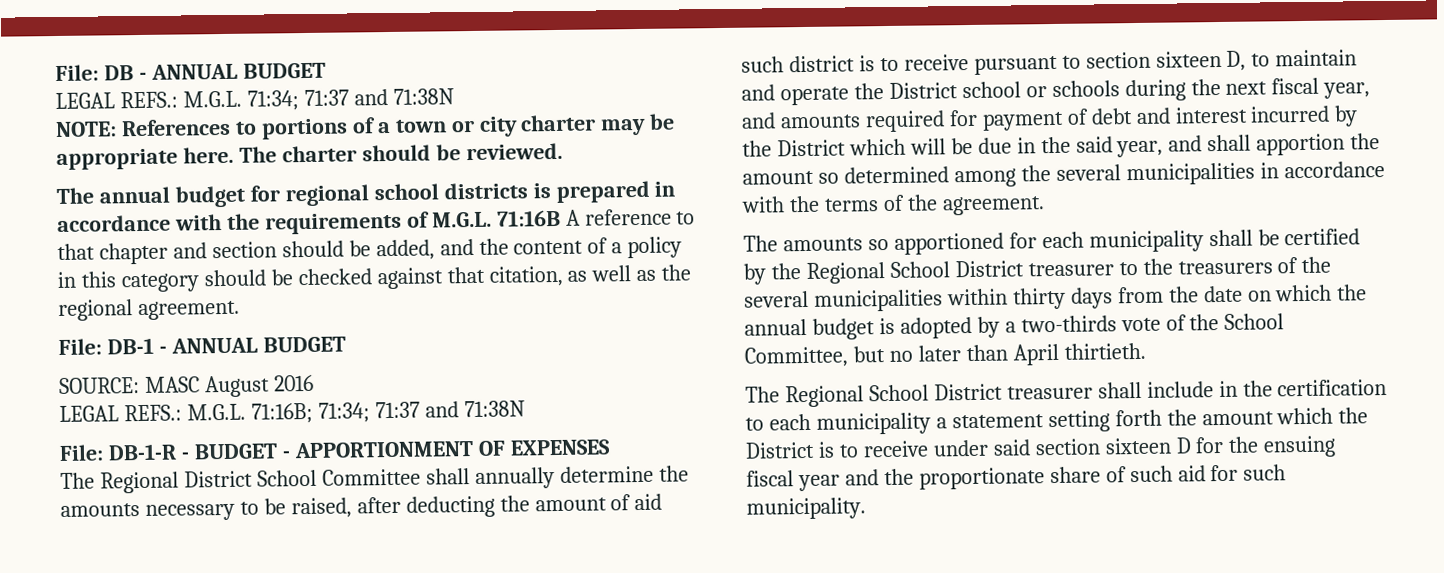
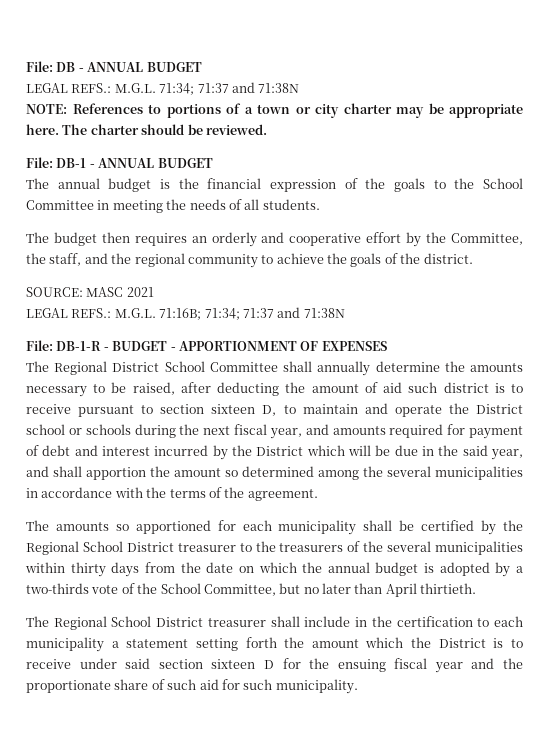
[56,180,676,208] [57,208,696,235] [57,236,683,265] [57,264,692,293] [58,299,240,321] // The annual budget for regional school districts is prepared in accordance with the requirements of M.G.L. 71:16B A reference to that chapter and section should be added, and the content of a policy in this category should be checked against that citation, as well as the regional agreement. -> (267, 129) none
(346, 344) none -> [26,178,524,192] [26,199,320,213] [26,232,524,247] [26,253,473,268] // The annual budget is the financial expression of the goals to the School Committee in meeting the needs of all students. // The budget then requires an orderly and cooperative effort by the Committee, the staff, and the regional community to achieve the goals of the district.
[204,374,314,398] August 2016 -> [126,287,154,297] 2021

